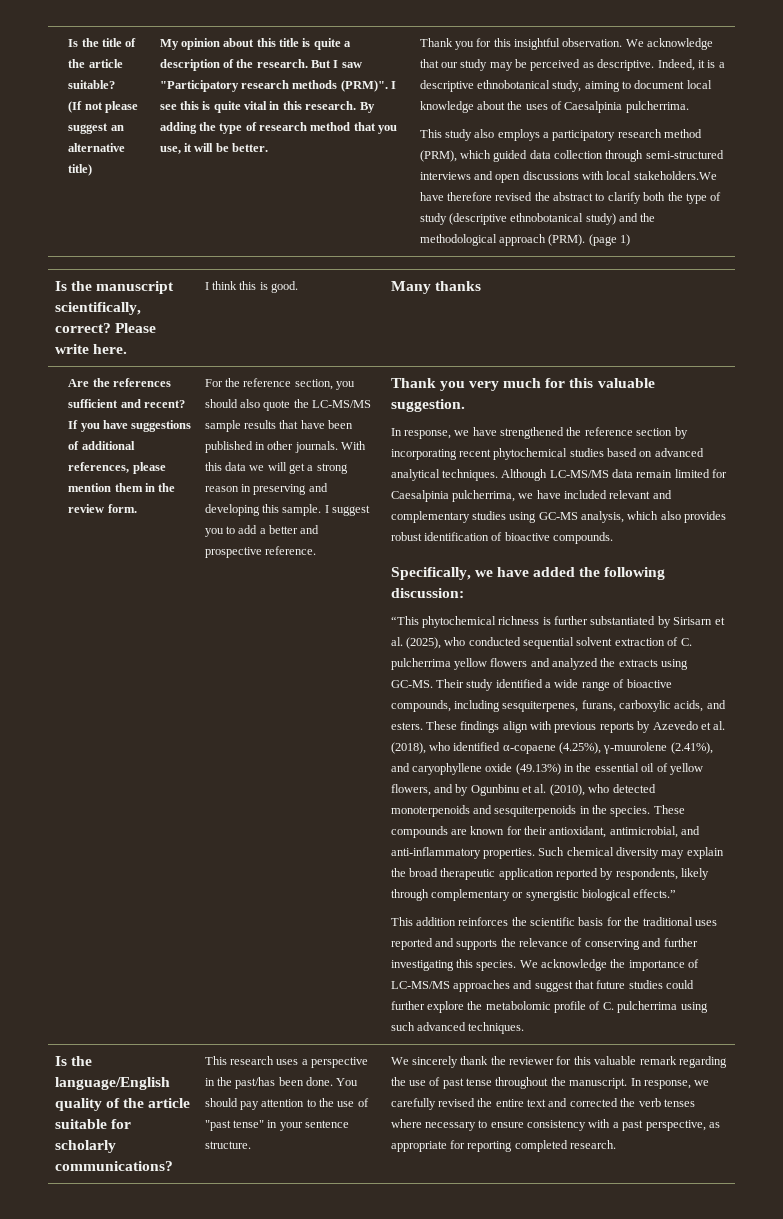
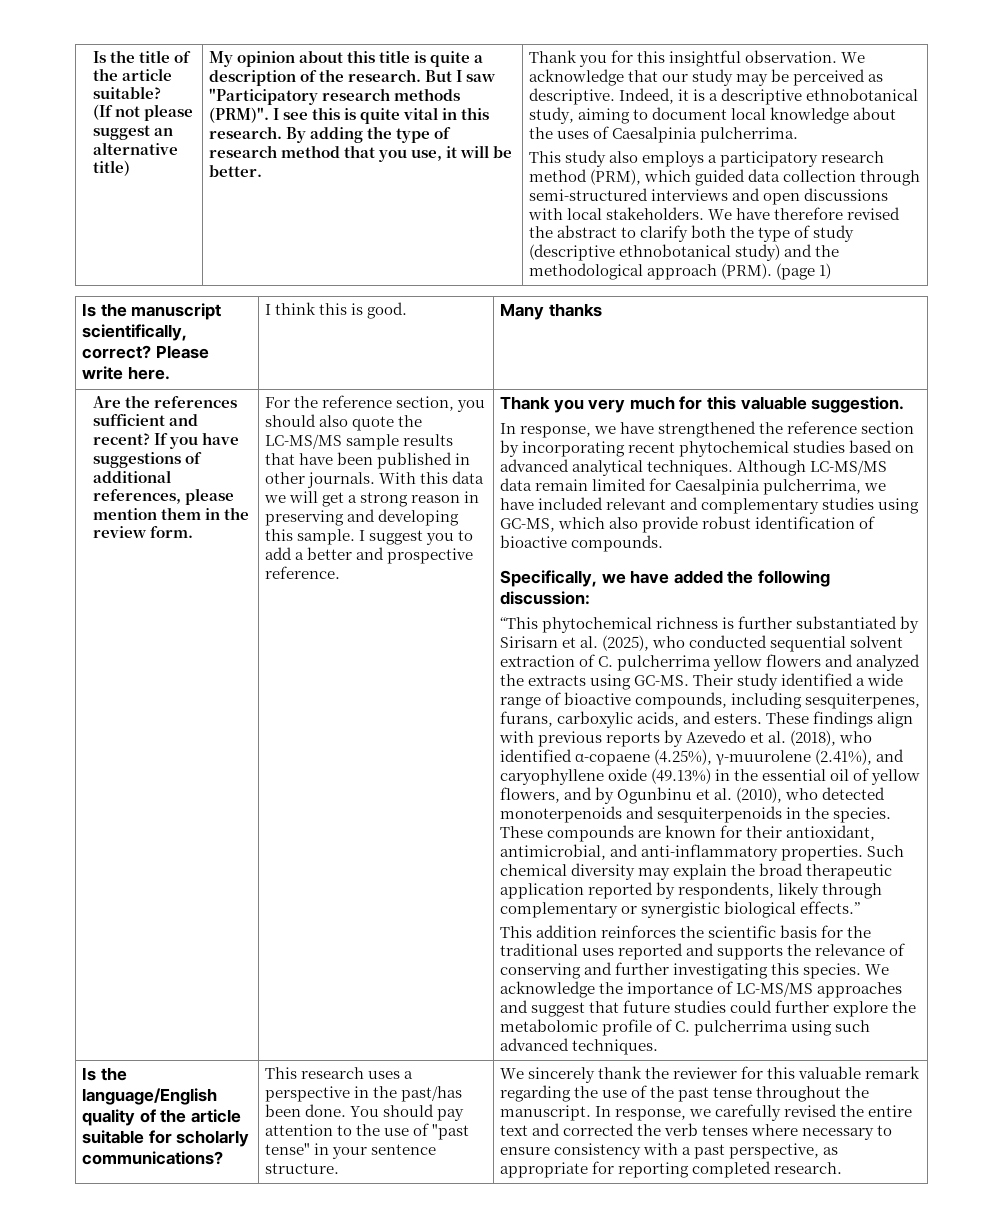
[633,171,717,180] stakeholders.We -> [606,207,733,220] stakeholders. We
[538,511,625,523] GC-MS analysis, -> [500,518,556,532] GC-MS,
[684,511,727,523] provides -> [642,516,699,533] provide
(441, 1081) none -> [650,1086,675,1098] the

